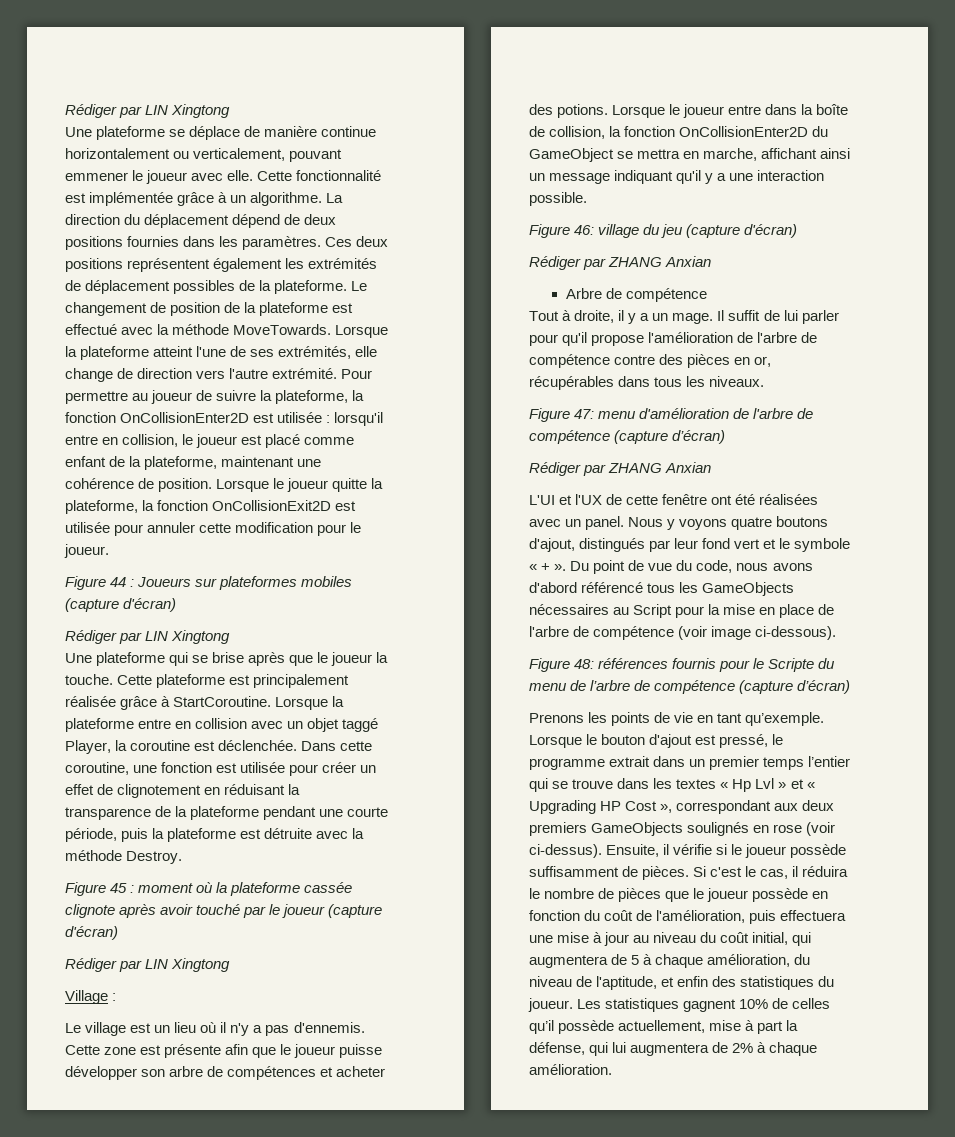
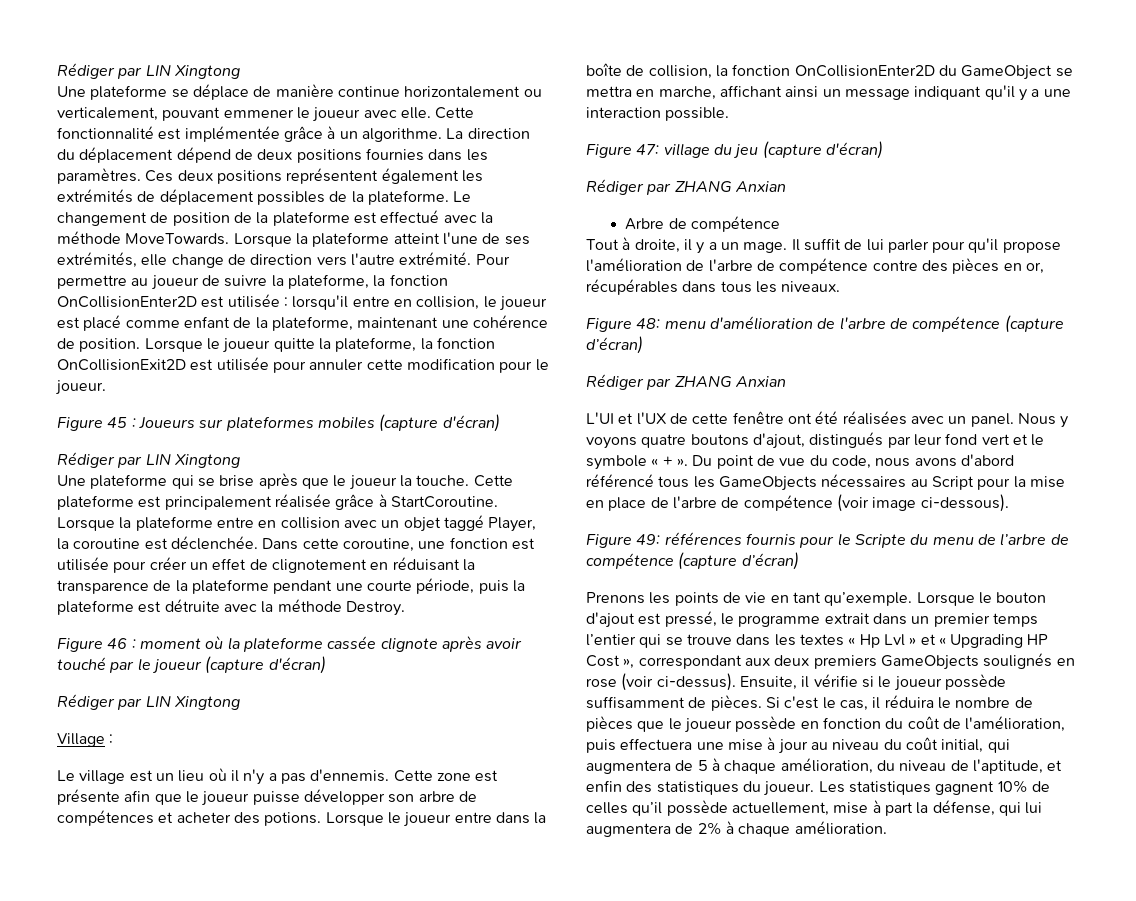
[110,577,127,587] 44 -> [107,417,128,428] 45
[110,883,128,893] 45 -> [107,638,128,649] 46
[574,225,595,235] 46: -> [636,144,660,155] 47:
[574,409,595,419] 47: -> [636,318,661,329] 48:
[574,659,595,669] 48: -> [636,534,661,545] 49:

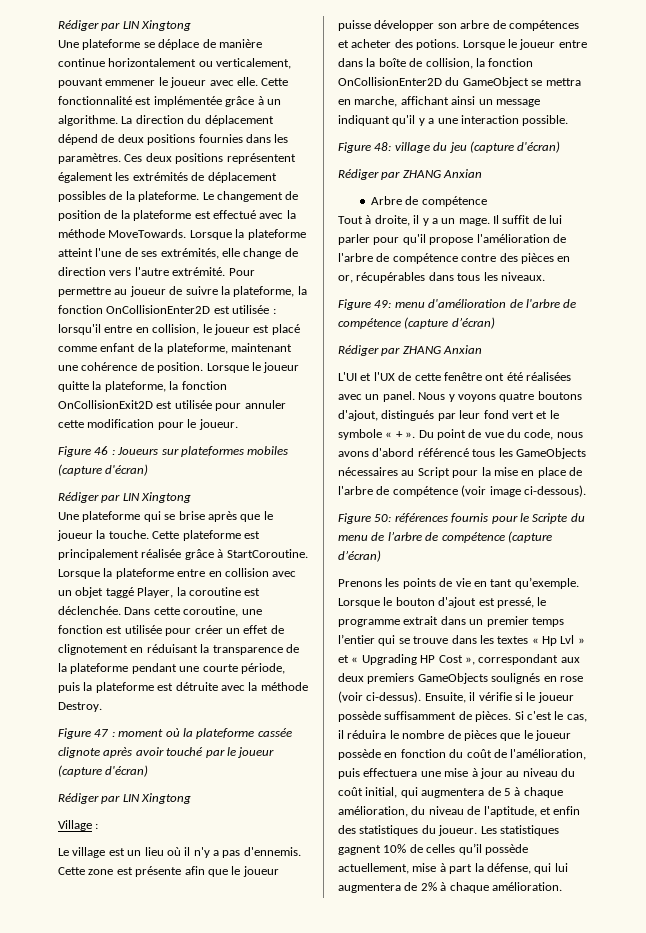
[107,417,128,428] 45 -> [94,446,109,455] 46
[107,638,128,649] 46 -> [94,729,109,737] 47
[636,144,660,155] 47: -> [374,142,392,151] 48:
[636,318,661,329] 48: -> [374,300,392,308] 49:
[636,534,661,545] 49: -> [374,514,392,522] 50:

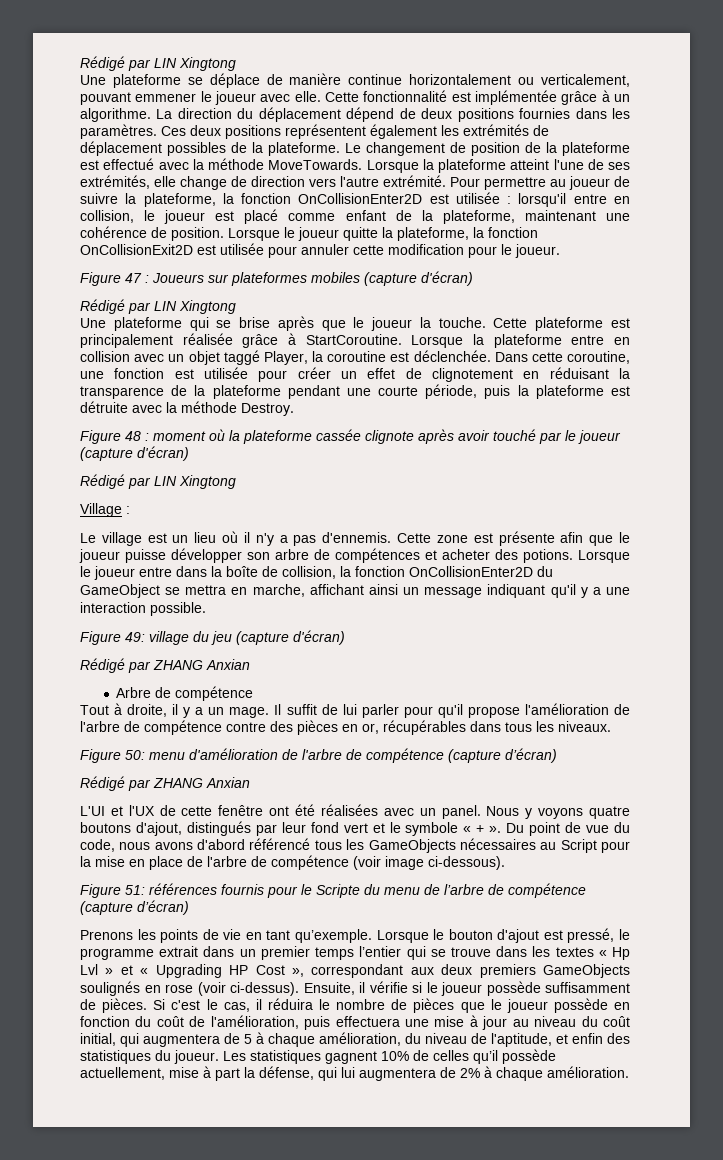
[58,20,99,31] Rédiger -> [80,56,125,71] Rédigé
[94,446,109,455] 46 -> [125,273,142,283] 47
[58,492,99,503] Rédiger -> [80,299,125,314] Rédigé
[94,729,109,737] 47 -> [125,431,141,441] 48
[58,793,99,804] Rédiger -> [80,474,125,489] Rédigé
[374,142,392,151] 48: -> [125,632,145,642] 49:
[338,169,379,180] Rédiger -> [80,658,125,673] Rédigé
[374,300,392,308] 49: -> [125,750,145,760] 50:
[338,345,379,356] Rédiger -> [80,776,125,791] Rédigé
[374,514,392,522] 50: -> [125,885,145,895] 51:

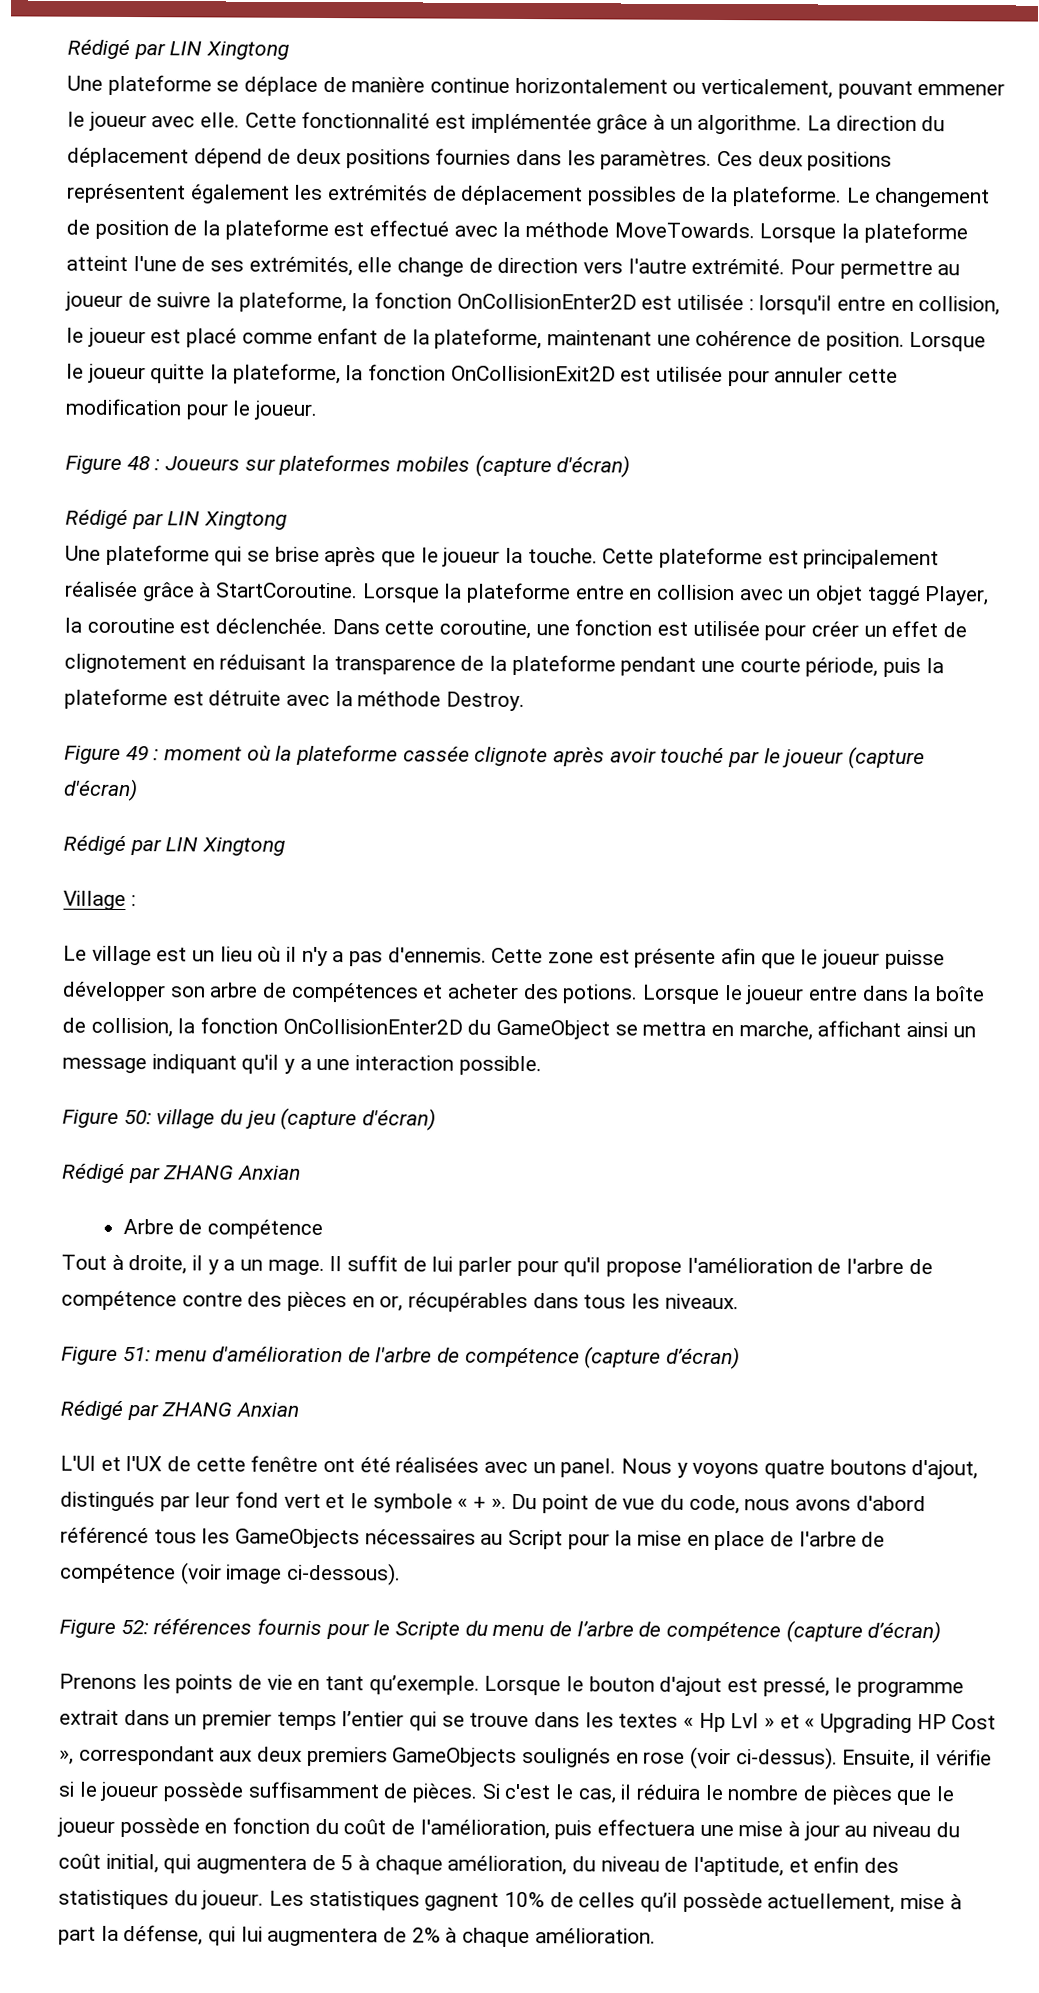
[125,273,142,283] 47 -> [126,456,150,471] 48
[125,431,141,441] 48 -> [125,746,149,761] 49
[125,632,145,642] 49: -> [123,1109,152,1125] 50:
[125,750,145,760] 50: -> [122,1346,151,1362] 51:
[125,885,145,895] 51: -> [120,1619,149,1635] 52:

